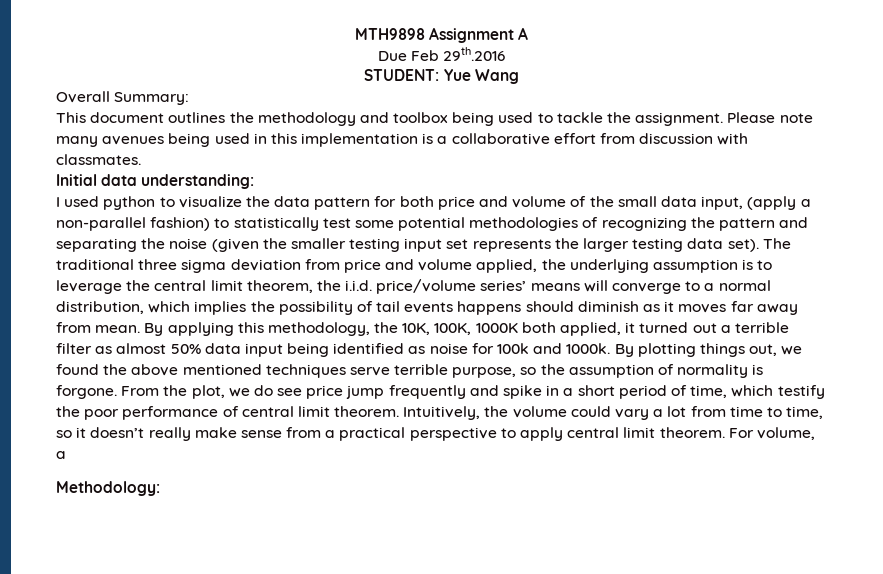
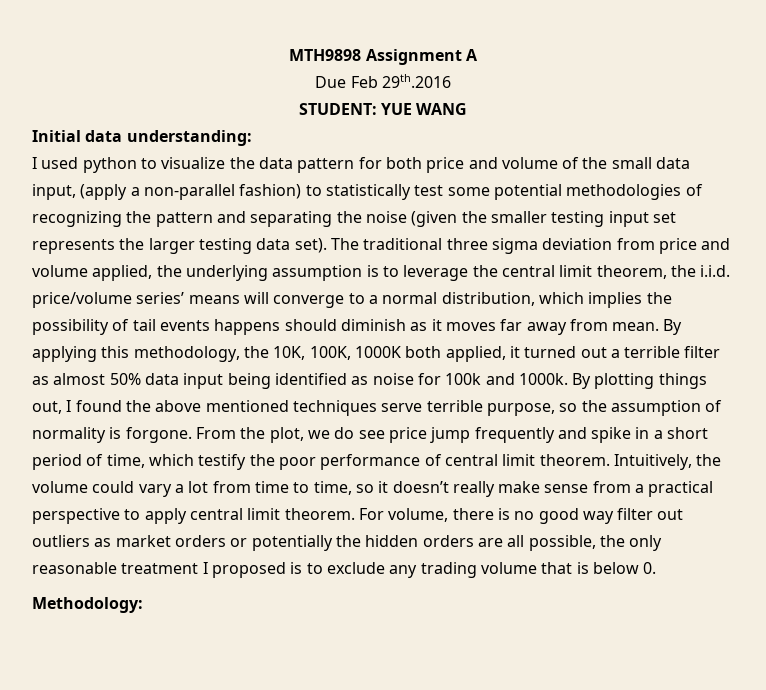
[443,69,519,84] [56,91,190,105] [56,112,813,126] [56,133,749,147] [56,154,141,165] Yue Wang // Overall Summary: // This document outlines the methodology and toolbox being used to tackle the assignment. Please note many avenues being used in this implementation is a collaborative effort from discussion with classmates. -> [381,103,468,115] YUE WANG
[781,346,803,355] we -> [66,400,72,412] I
[56,451,66,459] a -> [452,508,684,524] [32,535,663,551] [32,562,657,578] there is no good way filter out outliers as market orders or potentially the hidden orders are all possible, the only reasonable treatment I proposed is to exclude any trading volume that is below 0.

